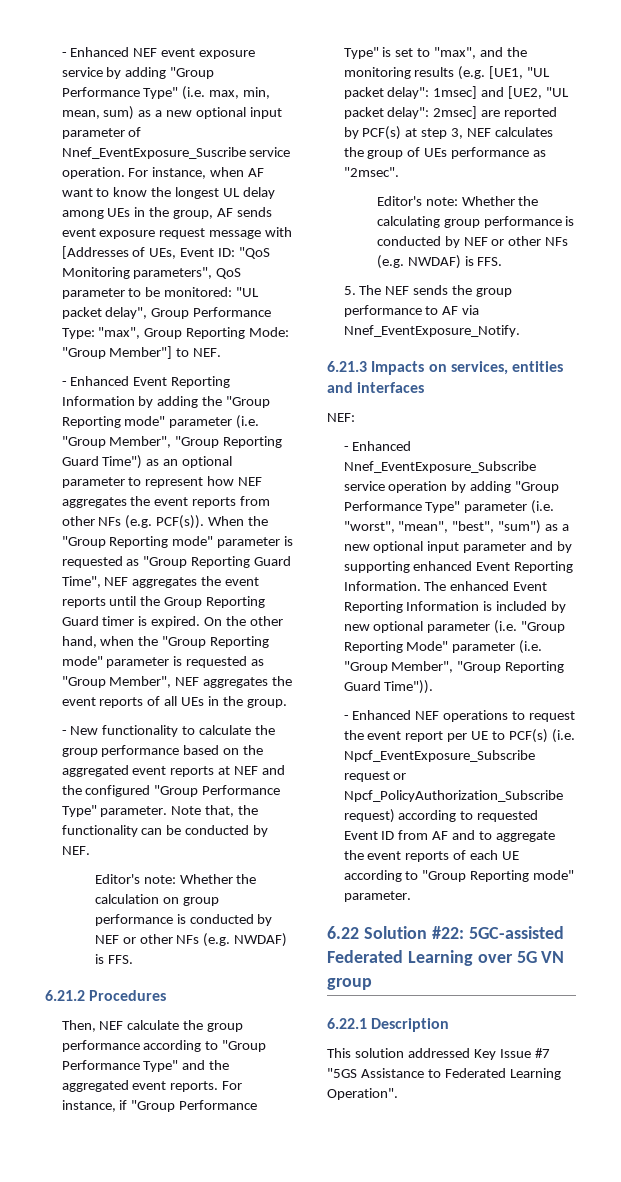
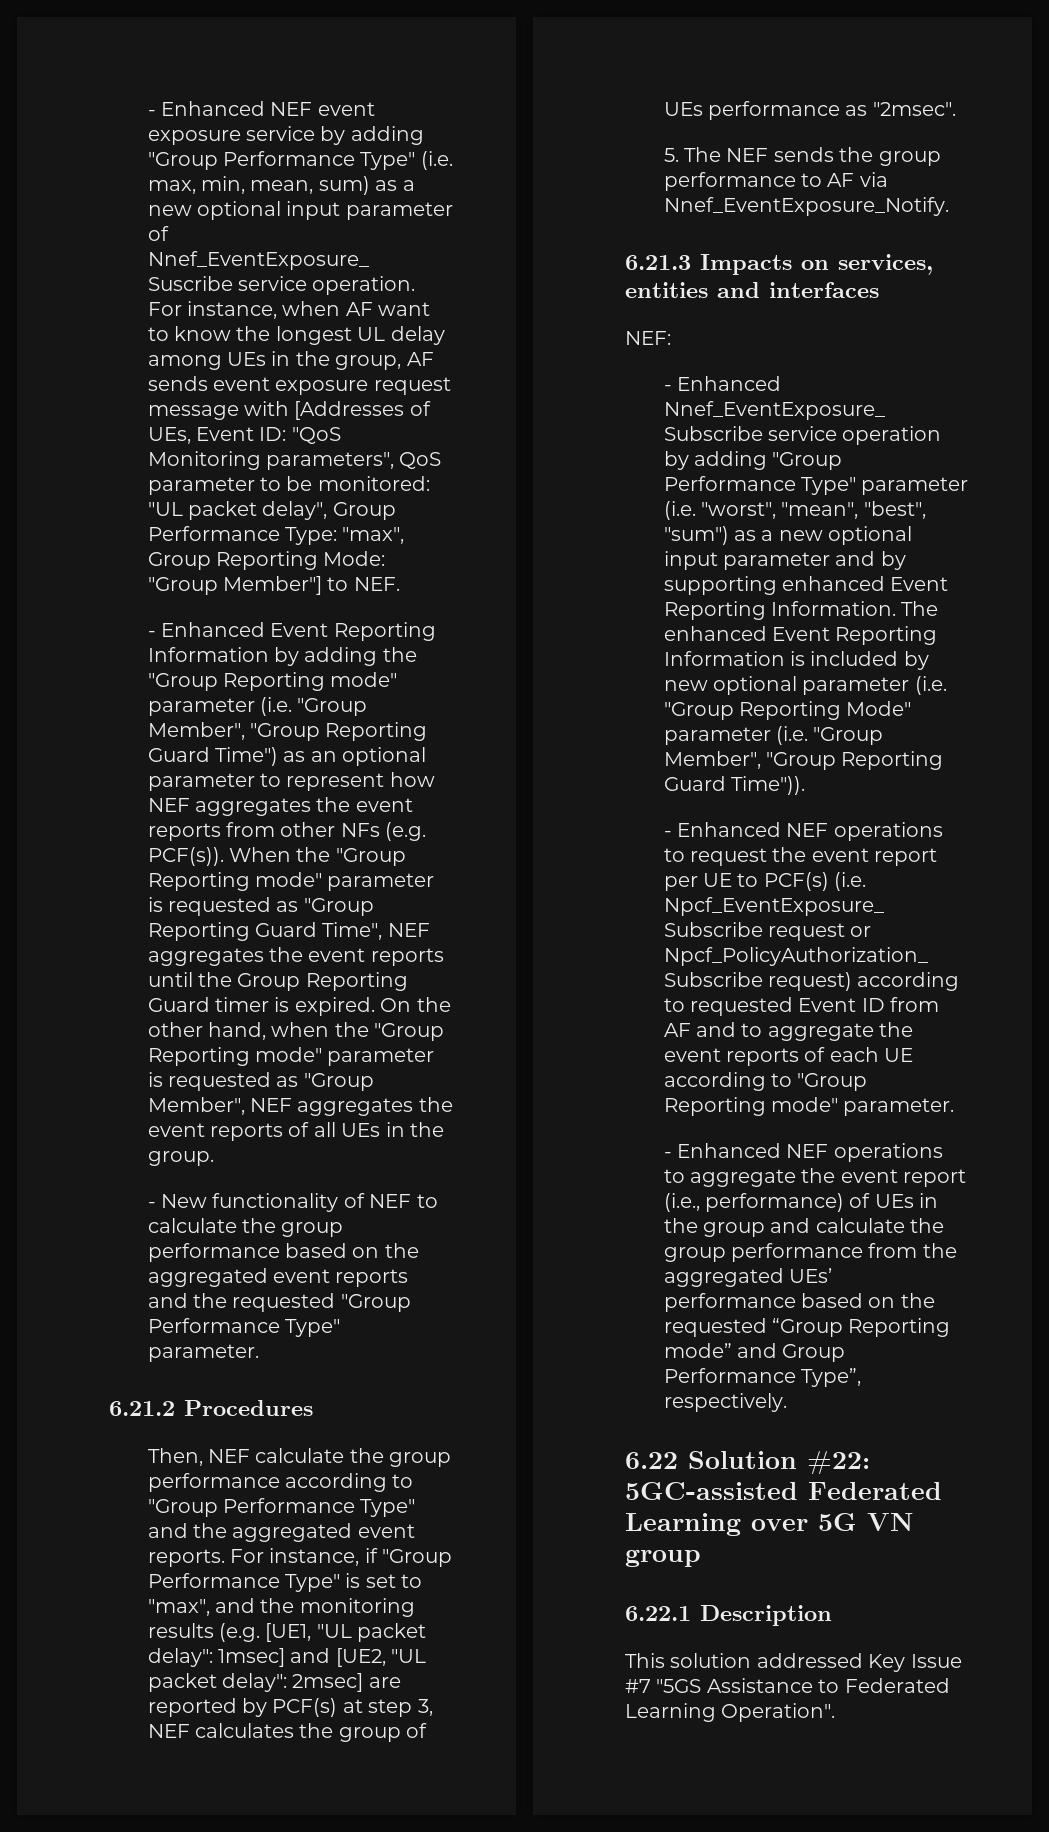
(179, 731) none -> [343,1193,412,1208] of NEF
[218,765,286,775] [61,785,151,797] at NEF and the configured -> [147,1293,336,1312] and the requested
[171,805,259,817] [61,825,269,837] [61,846,90,855] [94,874,257,884] [94,894,219,906] [94,914,273,926] [94,933,288,947] [94,954,133,964] Note that, the functionality can be conducted by NEF. // Editor's note: Whether the calculation on group performance is conducted by NEF or other NFs (e.g. NWDAF) is FFS. -> (259, 1353) none
[376,196,539,206] [376,216,575,228] [376,236,569,248] [376,255,503,269] // Editor's note: Whether the calculating group performance is conducted by NEF or other NFs (e.g. NWDAF) is FFS. -> (956, 109) none
(411, 896) none -> [663,1143,943,1162] [663,1168,967,1187] [663,1193,939,1212] [663,1218,945,1237] [663,1243,957,1262] [663,1268,833,1287] [663,1293,935,1312] [663,1318,951,1337] [663,1343,846,1362] [663,1368,862,1387] [663,1393,787,1412] // - Enhanced NEF operations to aggregate the event report (i.e., performance) of UEs in the group and calculate the group performance from the aggregated UEs’ performance based on the requested “Group Reporting mode” and Group Performance Type”, respectively.

